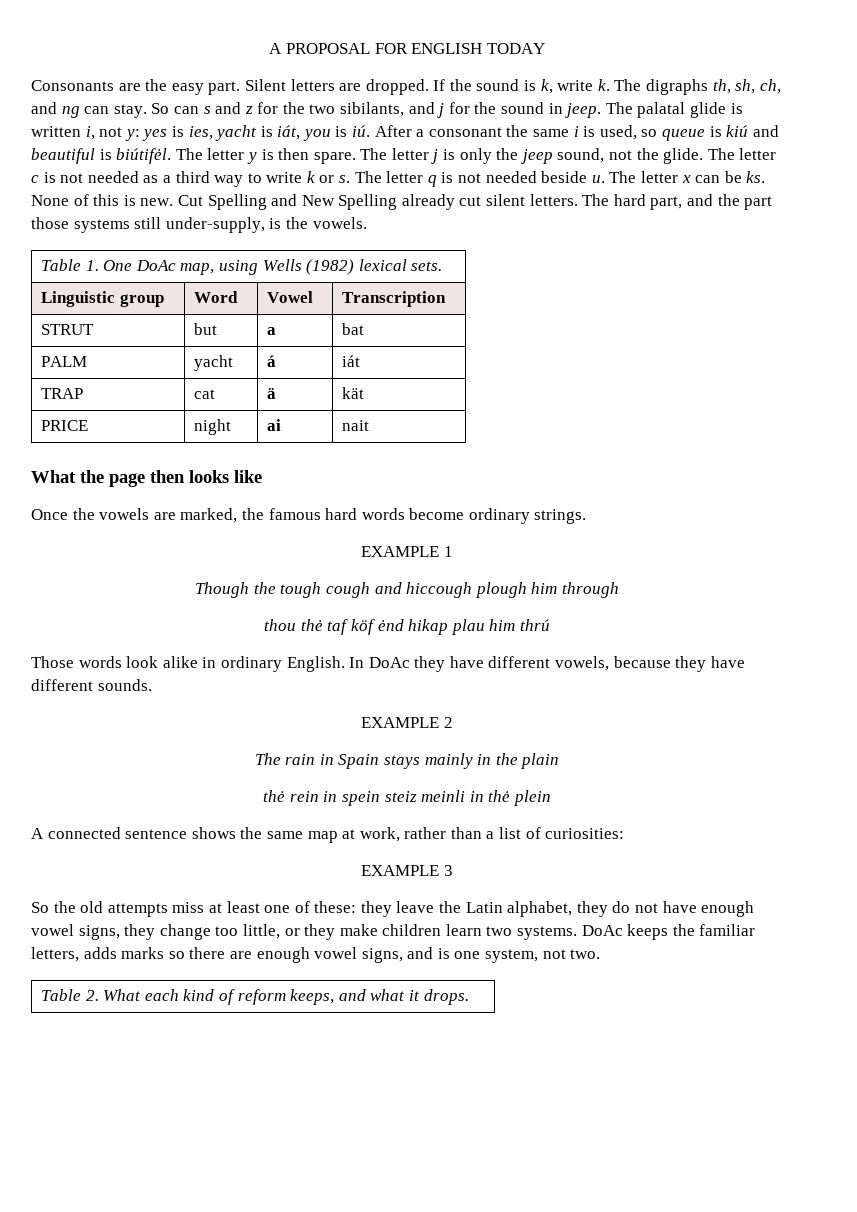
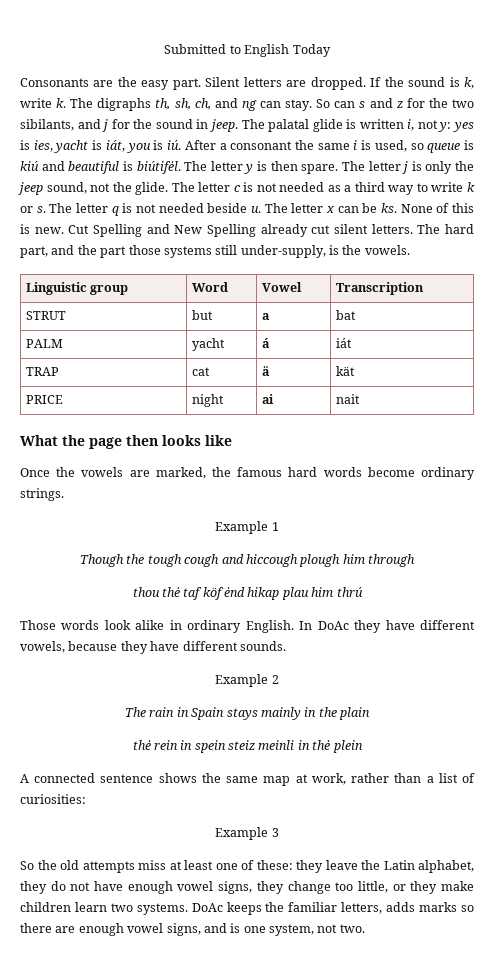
[269,43,545,54] A PROPOSAL FOR ENGLISH TODAY -> [164,44,331,57] Submitted to English Today
[41,259,443,275] // Table 1. One DoAc map, using Wells (1982) lexical sets. -> (410, 250) none
[361,546,440,557] EXAMPLE -> [215,521,269,534] Example
[361,717,440,728] EXAMPLE -> [215,674,269,687] Example
[361,865,440,876] EXAMPLE -> [215,827,269,840] Example
[41,989,469,1005] // Table 2. What each kind of reform keeps, and what it drops. -> (365, 928) none

